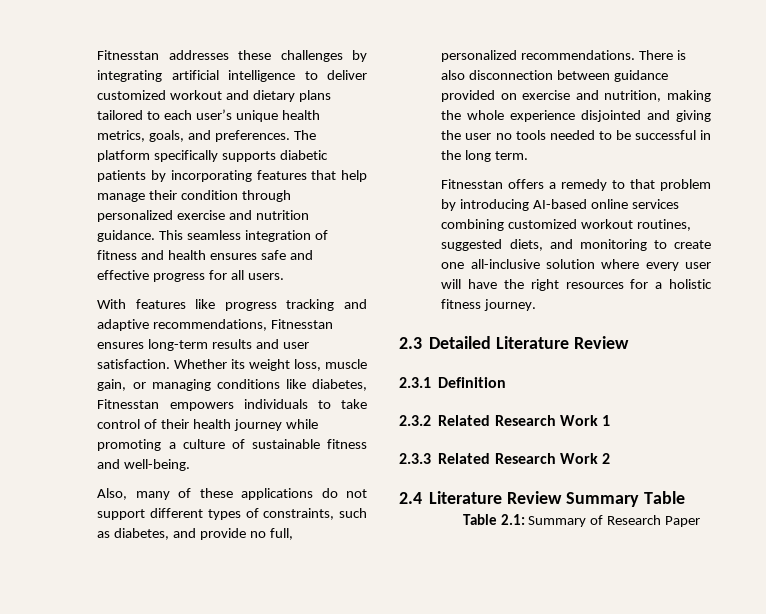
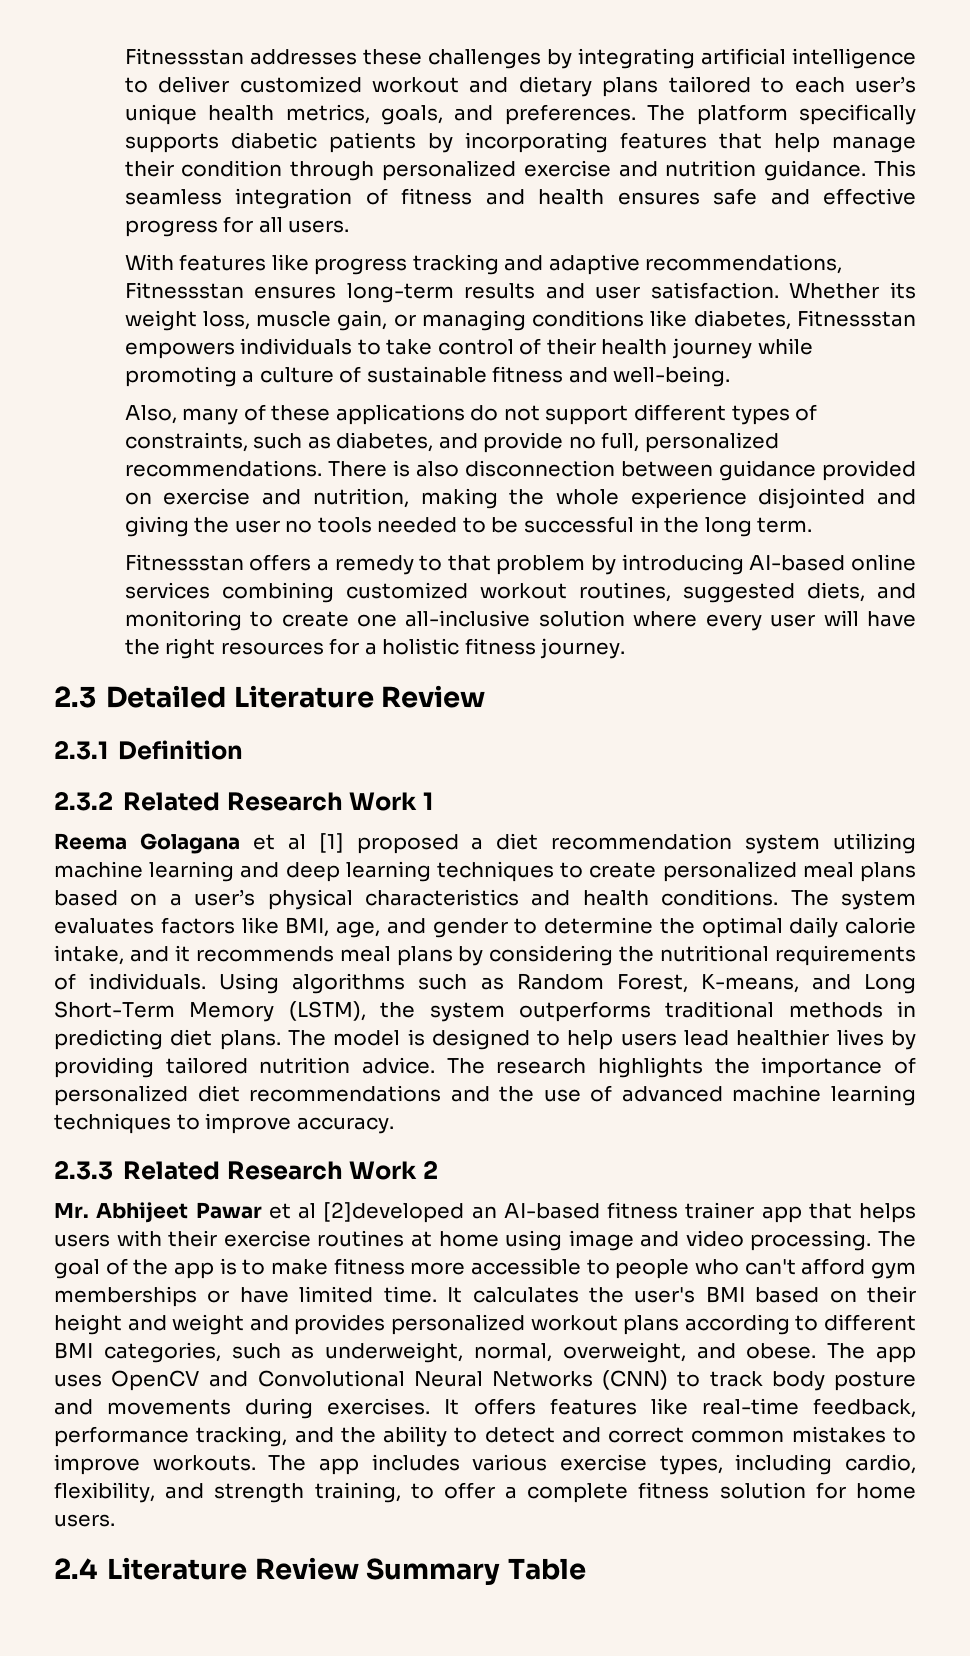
[97,50,160,60] Fitnesstan -> [124,48,244,65] Fitnessstan
[271,319,334,329] Fitnesstan -> [124,282,244,299] Fitnessstan
[97,399,160,409] Fitnesstan -> [797,310,917,327] Fitnessstan
[441,179,504,189] Fitnesstan -> [124,554,244,571] Fitnessstan
(611, 420) none -> [54,833,916,854] [54,861,917,882] [54,889,916,910] [54,917,916,938] [54,945,916,966] [54,973,917,994] [54,1001,916,1022] [54,1029,916,1050] [54,1057,916,1078] [54,1085,916,1106] [54,1113,394,1134] // Reema Golagana et al [1] proposed a diet recommendation system utilizing machine learning and deep learning techniques to create personalized meal plans based on a user’s physical characteristics and health conditions. The system evaluates factors like BMI, age, and gender to determine the optimal daily calorie intake, and it recommends meal plans by considering the nutritional requirements of individuals. Using algorithms such as Random Forest, K-means, and Long Short-Term Memory (LSTM), the system outperforms traditional methods in predicting diet plans. The model is designed to help users lead healthier lives by providing tailored nutrition advice. The research highlights the importance of personalized diet recommendations and the use of advanced machine learning techniques to improve accuracy.
(611, 458) none -> [54,1202,916,1223] [54,1230,917,1251] [54,1258,916,1279] [54,1286,916,1307] [54,1314,917,1335] [54,1342,916,1363] [54,1370,917,1391] [54,1398,916,1419] [54,1426,916,1447] [54,1454,916,1475] [54,1482,916,1503] [54,1514,115,1527] // Mr. Abhijeet Pawar et al [2]developed an AI-based fitness trainer app that helps users with their exercise routines at home using image and video processing. The goal of the app is to make fitness more accessible to people who can't afford gym memberships or have limited time. It calculates the user's BMI based on their height and weight and provides personalized workout plans according to different BMI categories, such as underweight, normal, overweight, and obese. The app uses OpenCV and Convolutional Neural Networks (CNN) to track body posture and movements during exercises. It offers features like real-time feedback, performance tracking, and the ability to detect and correct common mistakes to improve workouts. The app includes various exercise types, including cardio, flexibility, and strength training, to offer a complete fitness solution for home users.
[462,514,701,527] // Table 2.1: Summary of Research Paper -> (586, 1569) none

